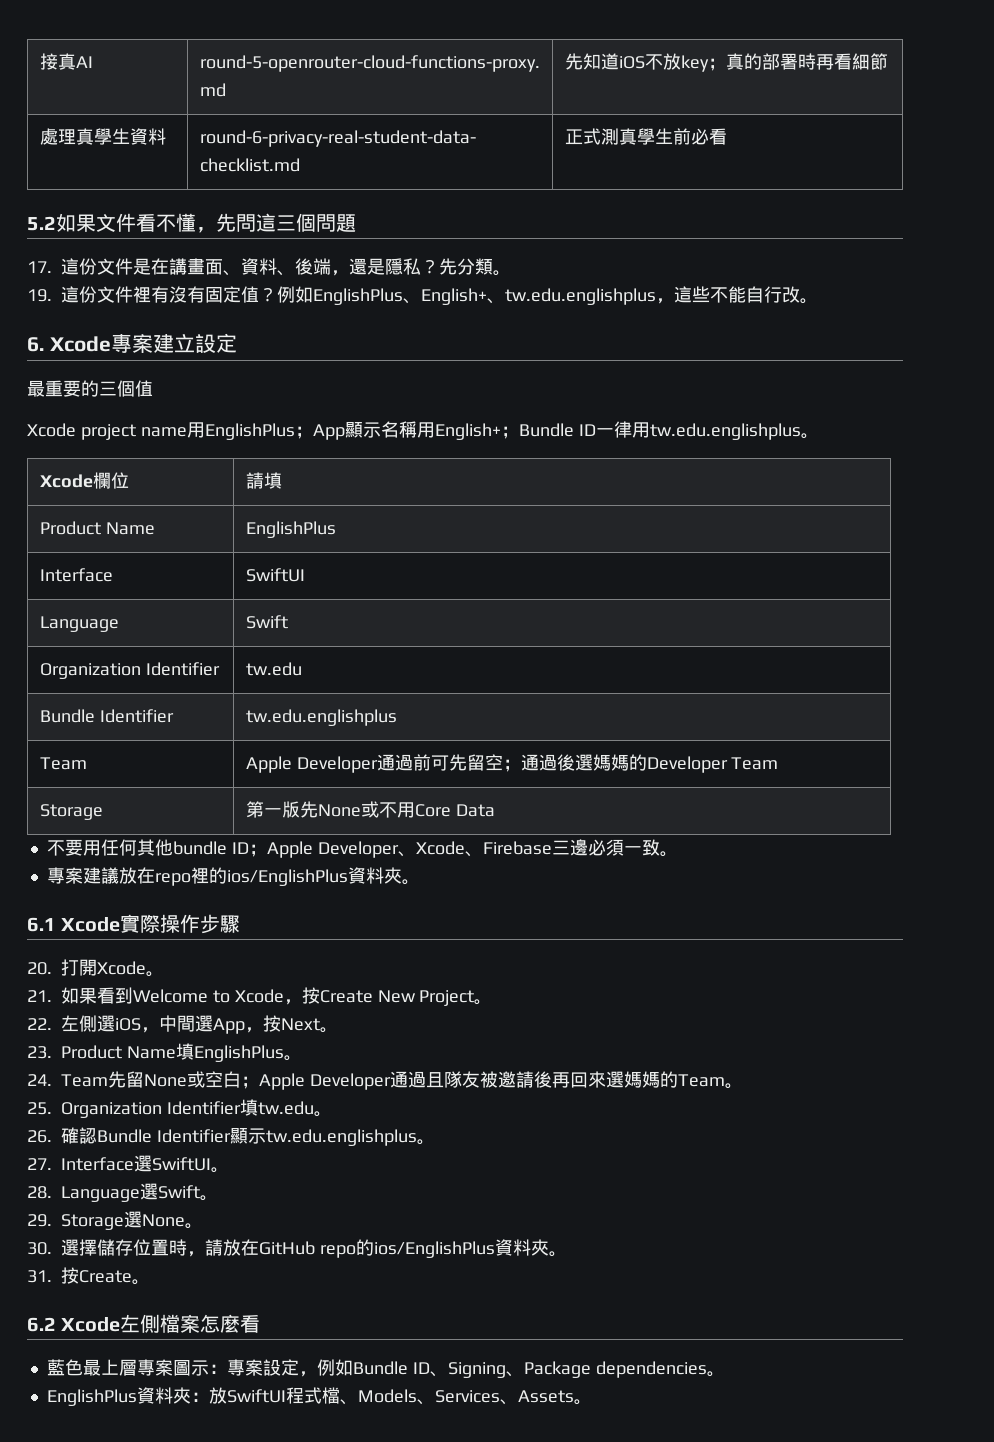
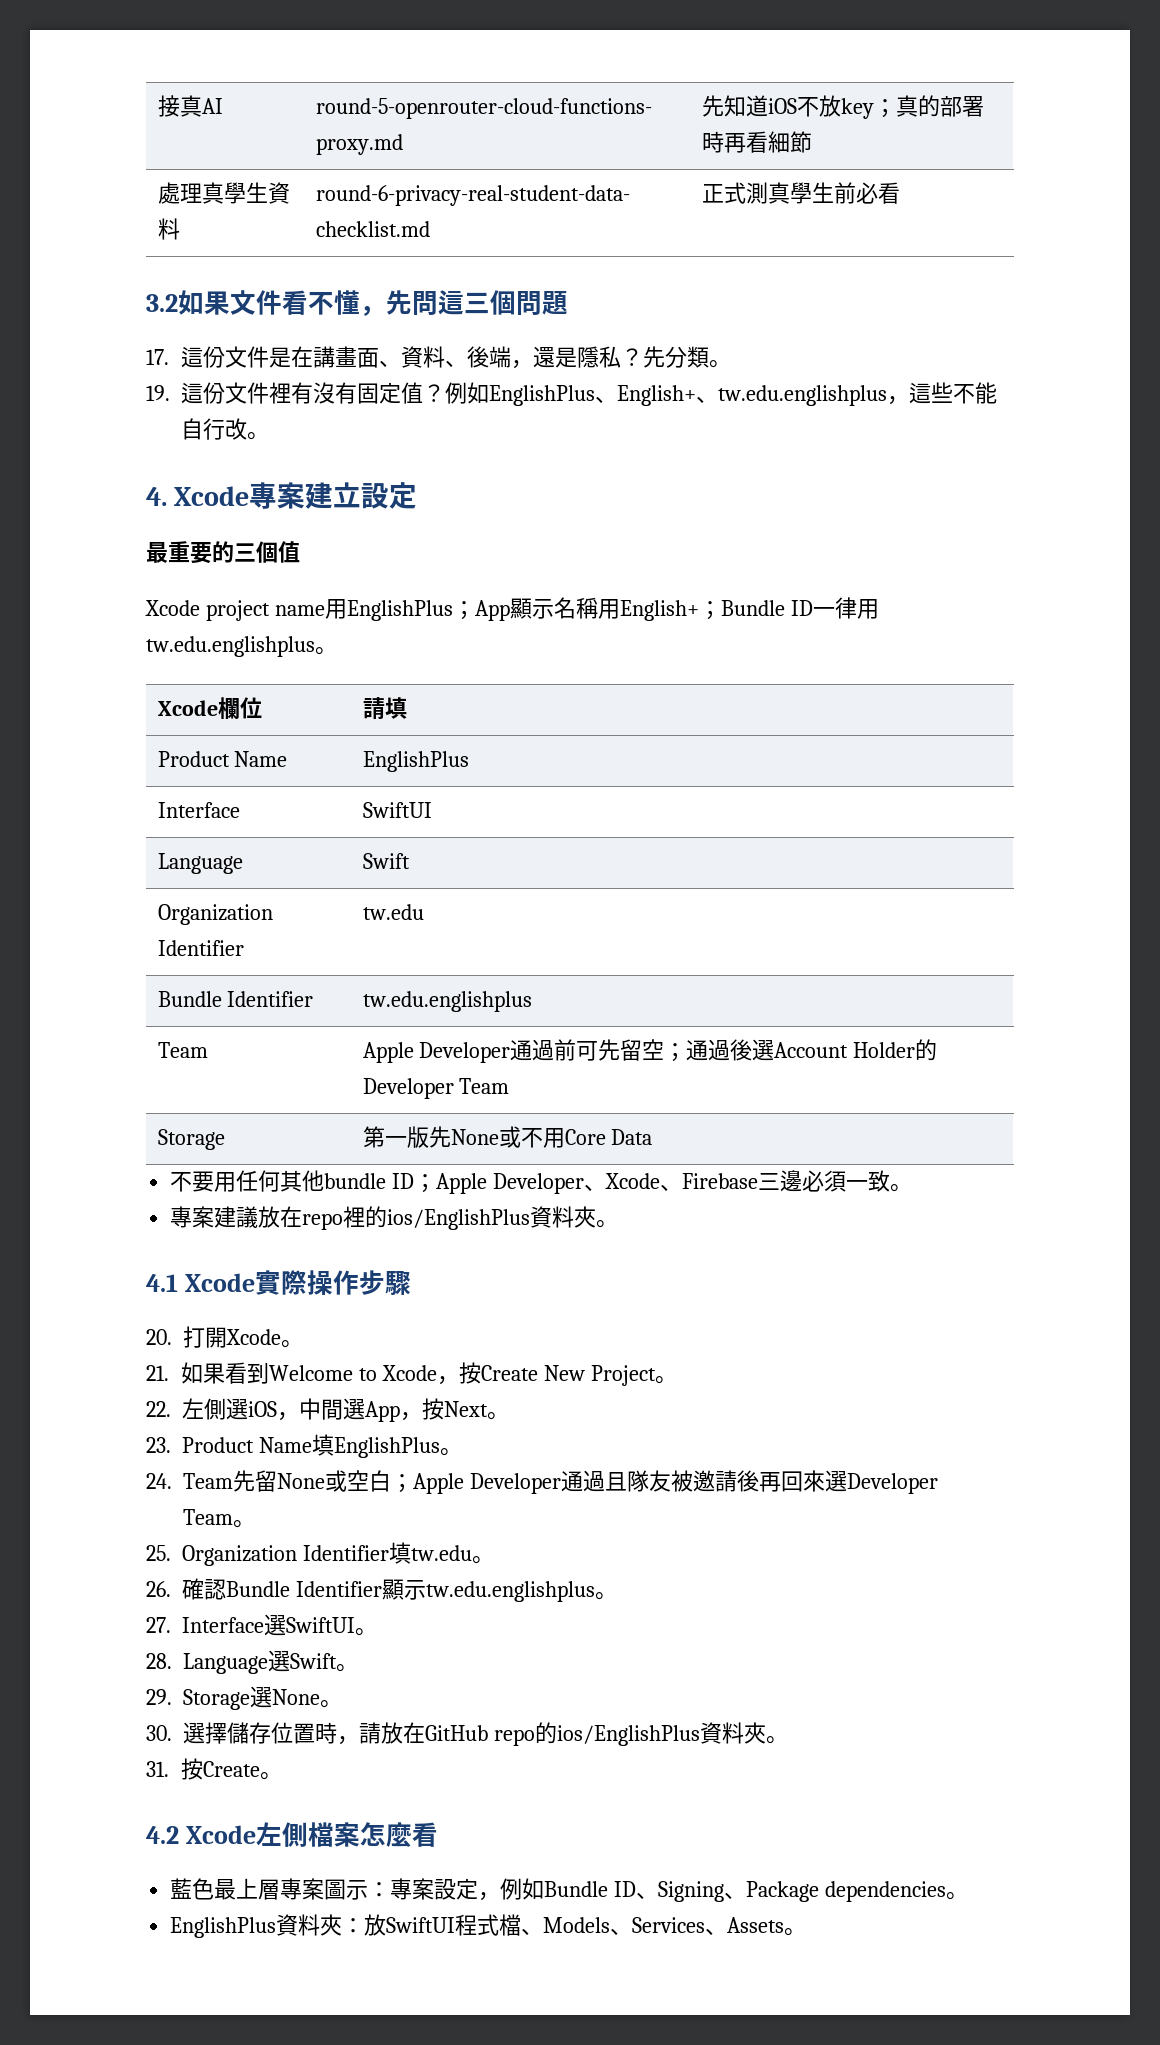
[27,216,56,231] 5.2 -> [146,294,178,312] 3.2
[27,337,44,352] 6. -> [146,487,167,506] 4.
[592,754,629,771] 媽媽 -> [774,1042,916,1058] Account Holder
[27,917,56,932] 6.1 -> [146,1274,178,1292] 4.1
[623,1071,678,1088] 媽媽的 -> [846,1473,938,1494] Developer
[27,1317,56,1332] 6.2 -> [146,1826,179,1844] 4.2

